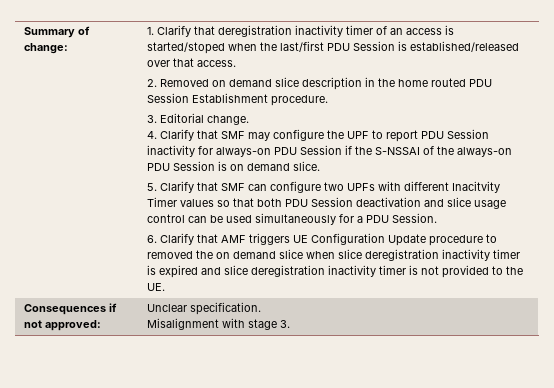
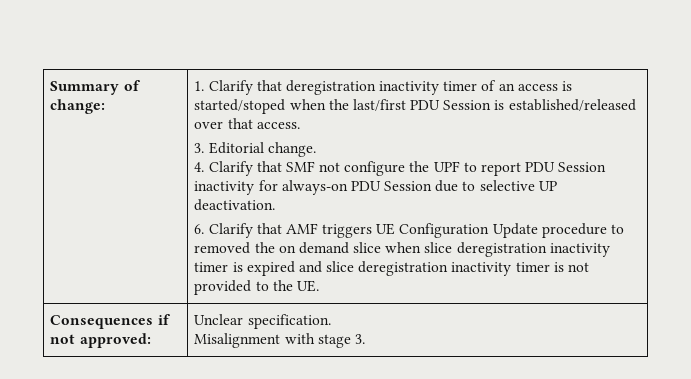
[147,77,493,90] [147,93,329,106] // 2. Removed on demand slice description in the home routed PDU Session Establishment procedure. -> (300, 125) none
[248,132,271,141] may -> [319,162,341,172] not
[345,145,513,157] [147,161,321,171] [147,181,501,193] [147,197,507,209] [147,213,438,225] if the S-NSSAI of the always-on PDU Session is on demand slice. // 5. Clarify that SMF can configure two UPFs with different Inacitvity Timer values so that both PDU Session deactivation and slice usage control can be used simultaneously for a PDU Session. -> [435,180,557,192] [194,199,276,211] due to selective UP deactivation.

